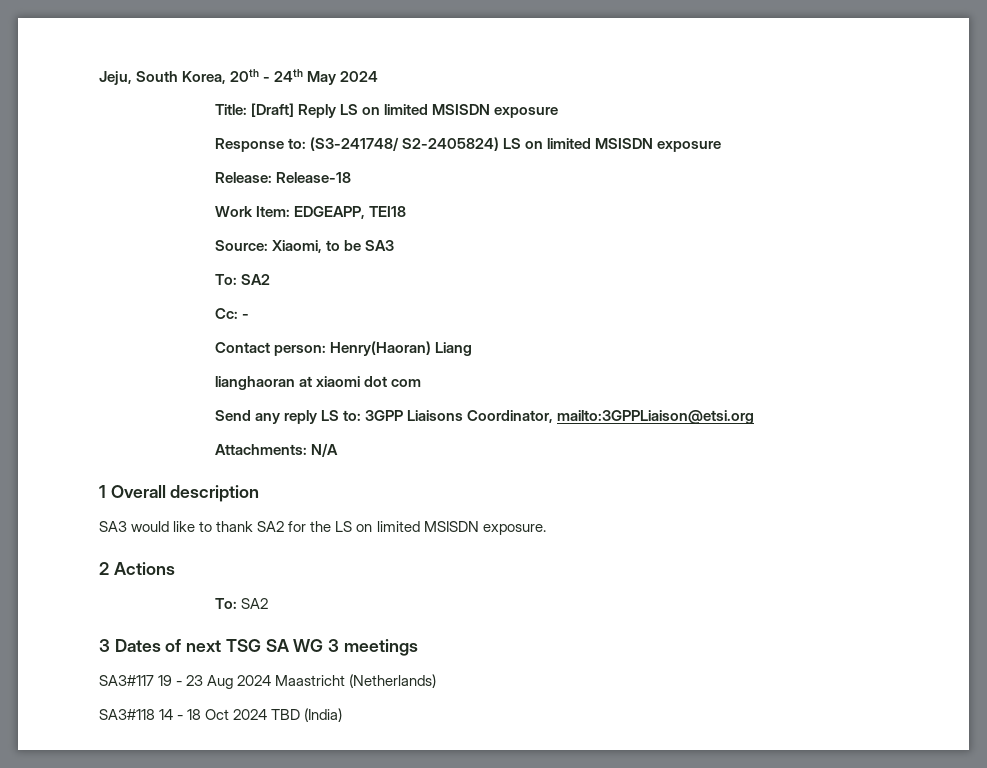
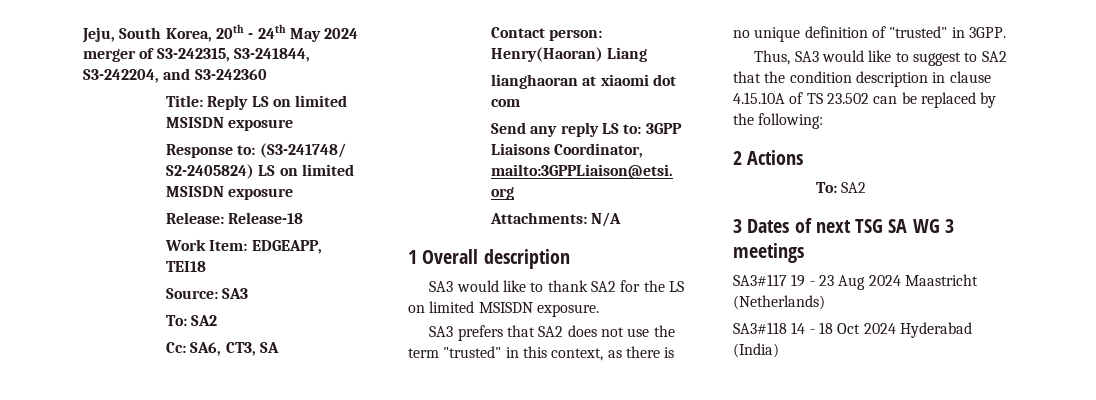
(379, 76) none -> [83,48,310,62] [83,68,267,83] merger of S3-242315, S3-241844, S3-242204, and S3-242360
[250,103,294,117] [Draft] -> (203, 101) none
[271,240,361,253] Xiaomi, to be -> (218, 293) none
[241,314,249,319] - -> [190,342,279,356] SA6, CT3, SA
(546, 529) none -> [429,325,675,341] [408,346,675,361] [733,26,1006,42] [754,50,1007,66] [733,71,991,87] [733,92,997,108] [733,113,824,129] // SA3 prefers that SA2 does not use the term "trusted" in this context, as there is no unique definition of "trusted" in 3GPP. // Thus, SA3 would like to suggest to SA2 that the condition description in clause 4.15.10A of TS 23.502 can be replaced by the following:
[271,709,301,720] TBD -> [899,322,972,338] Hyderabad

